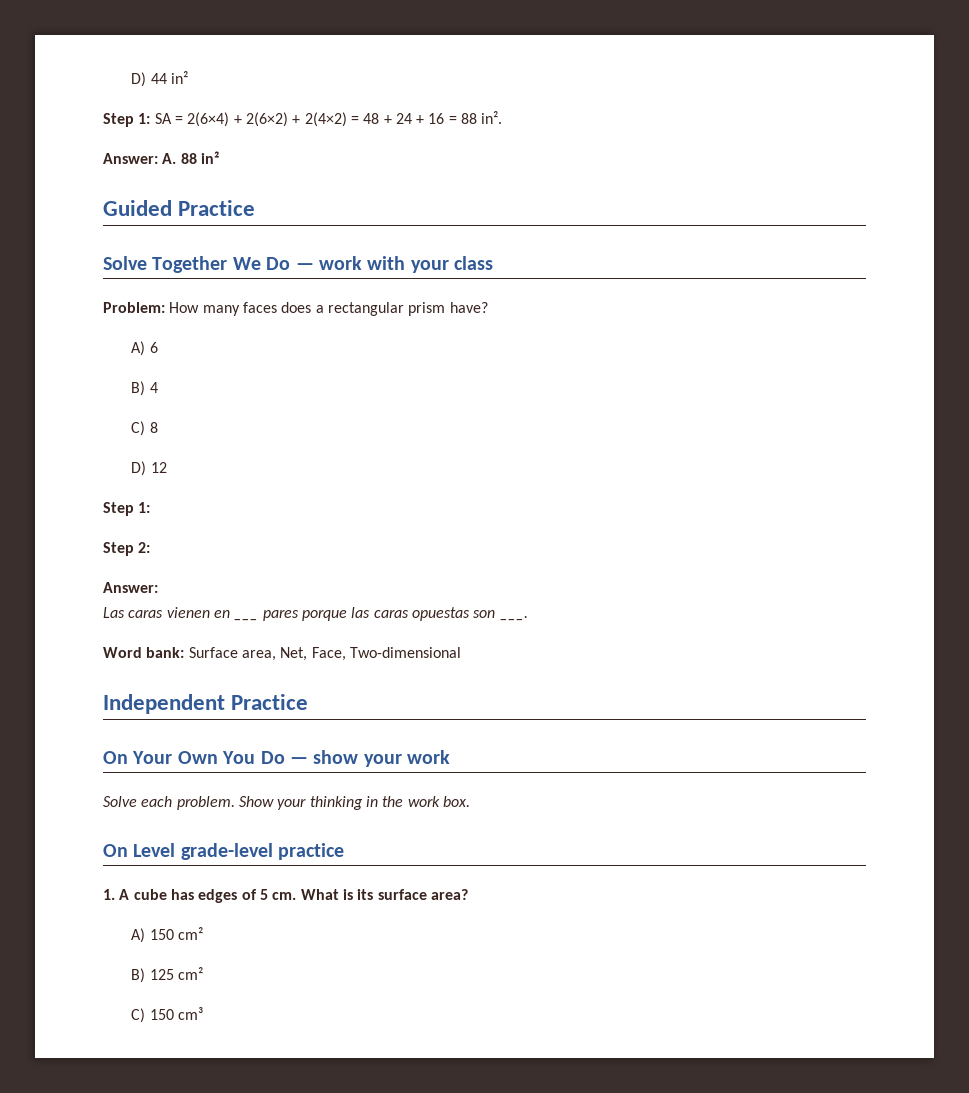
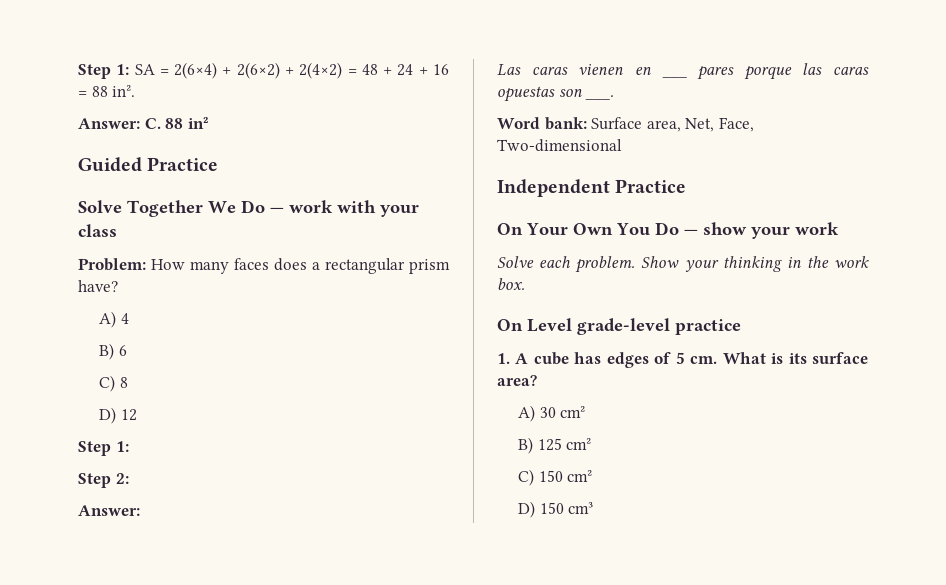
[131,71,188,87] D) 44 in² // -> (78, 71) none
[162,153,177,164] A. -> [144,118,161,129] C.
[149,342,158,353] [131,381,158,396] 6 // B) 4 -> [120,313,129,324] [99,343,127,360] 4 // B) 6
[149,929,174,940] 150 -> [539,407,556,418] 30
(174, 1014) none -> [567,470,593,482] [518,501,564,518] cm² // D) 150

